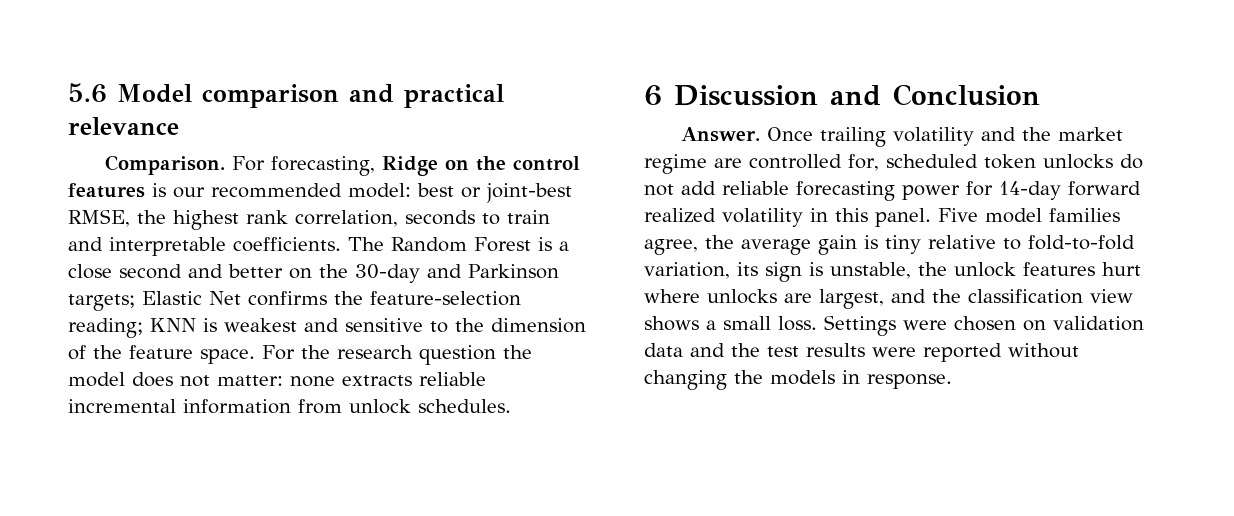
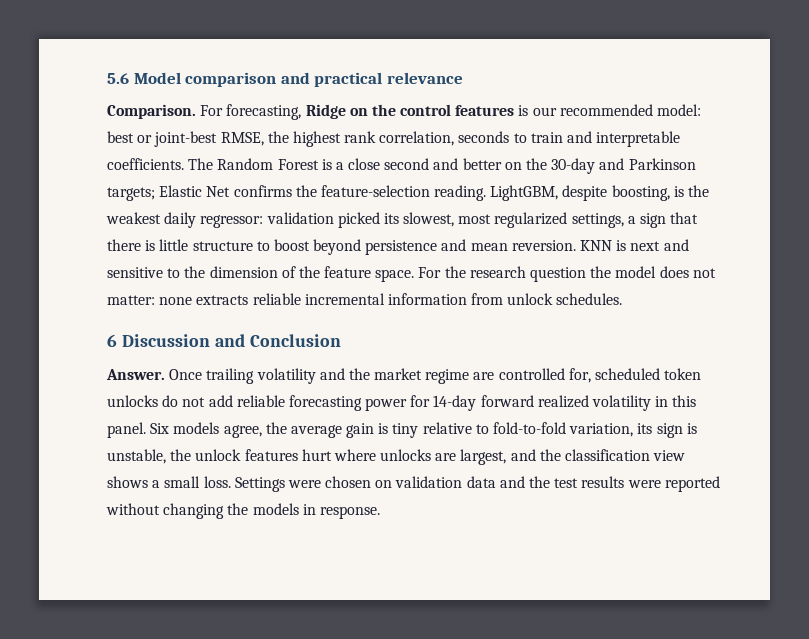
[68,318,143,338] reading; -> [434,185,710,201] [106,212,699,228] [107,239,576,255] reading. LightGBM, despite boosting, is the weakest daily regressor: validation picked its slowest, most regularized settings, a sign that there is little structure to boost beyond persistence and mean reversion.
[224,318,297,332] weakest -> [630,241,661,251] next
[938,208,1120,223] Five model families -> [150,422,220,434] Six models

